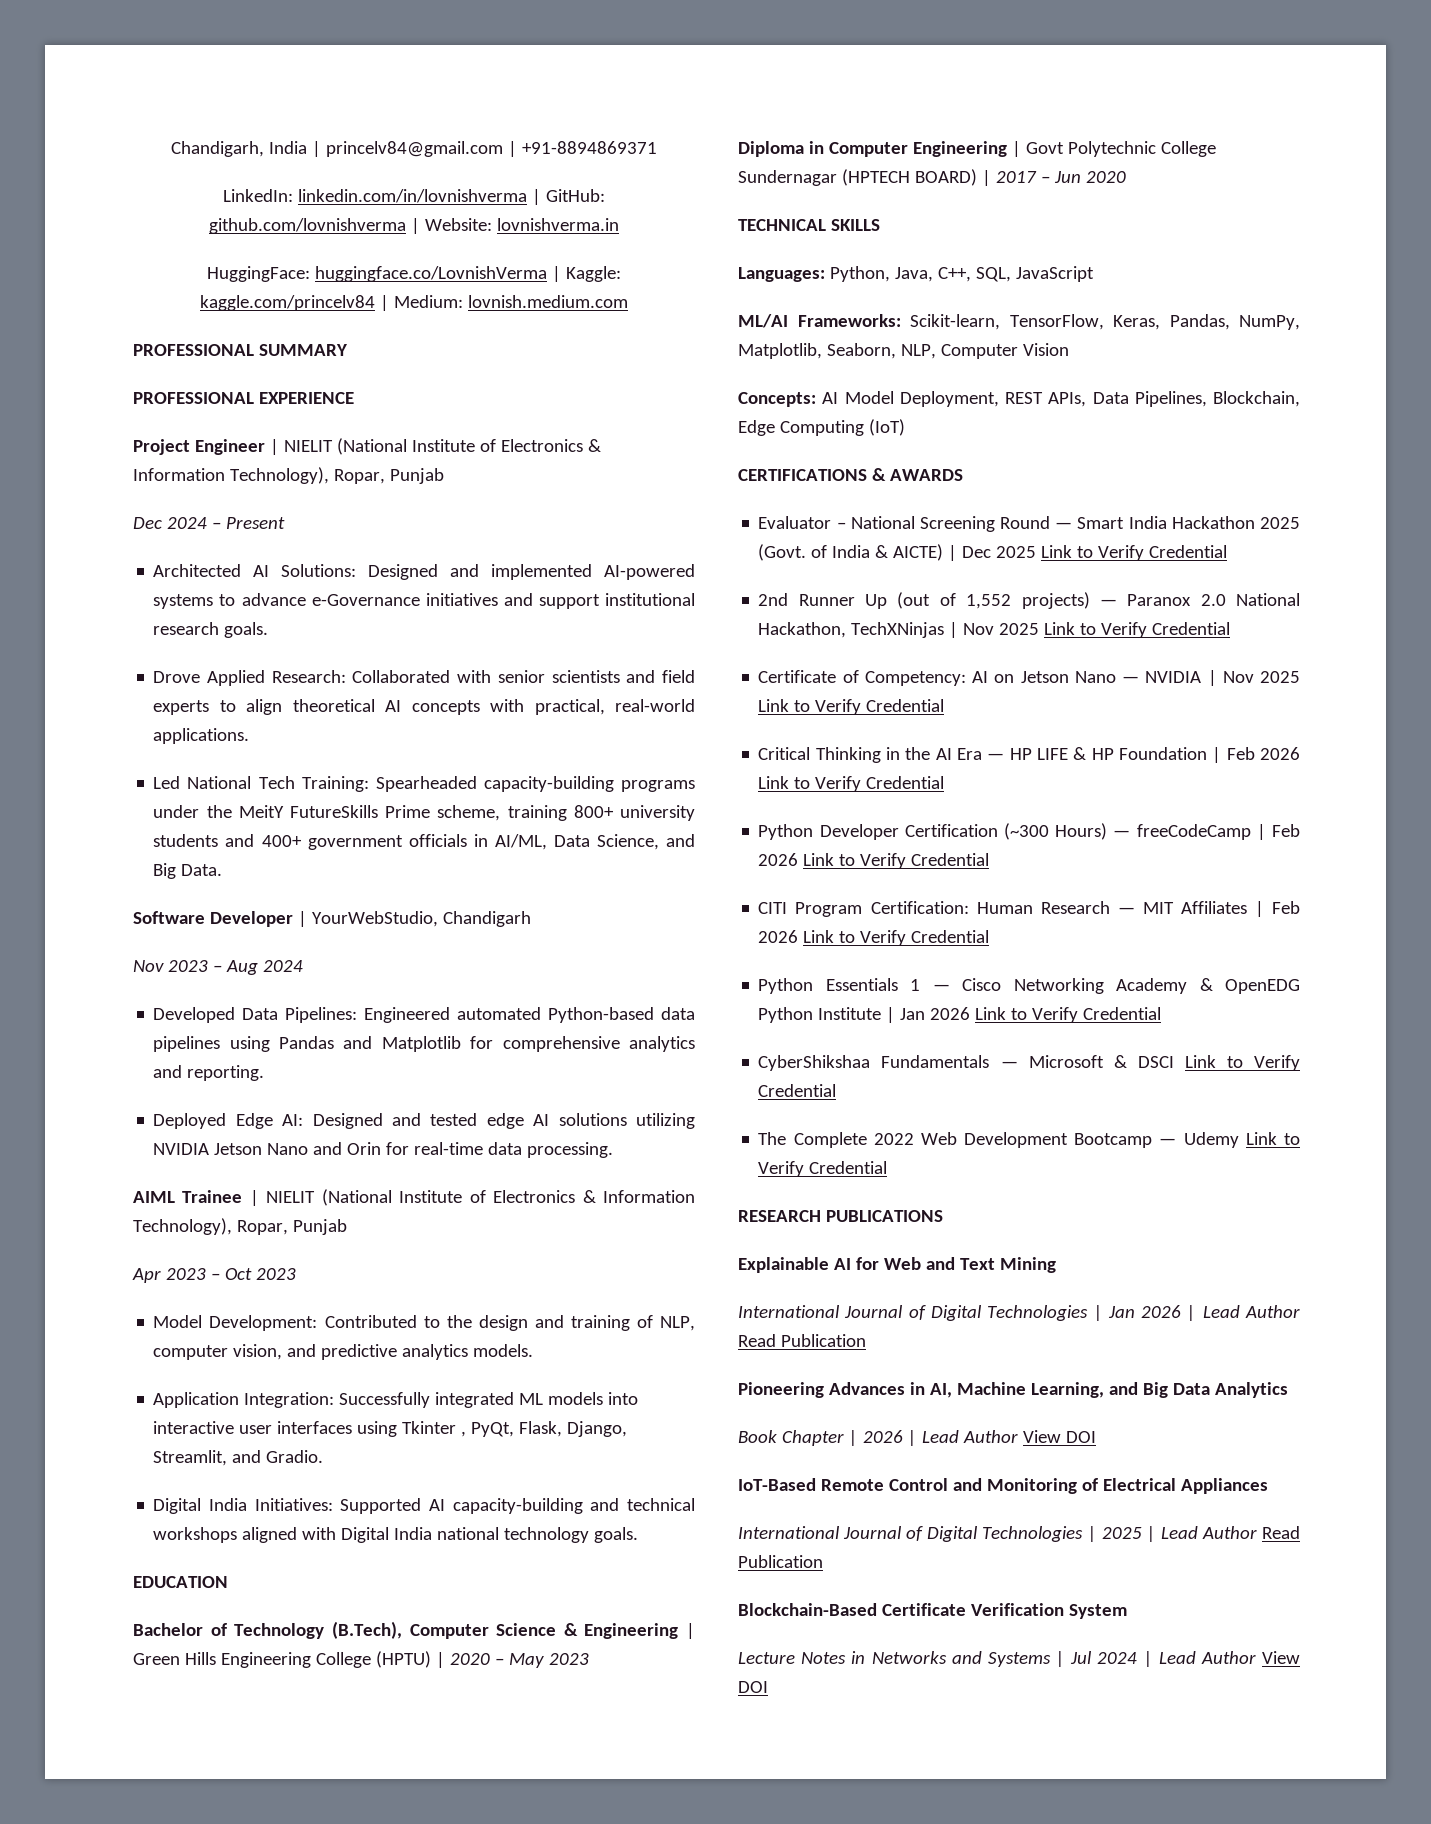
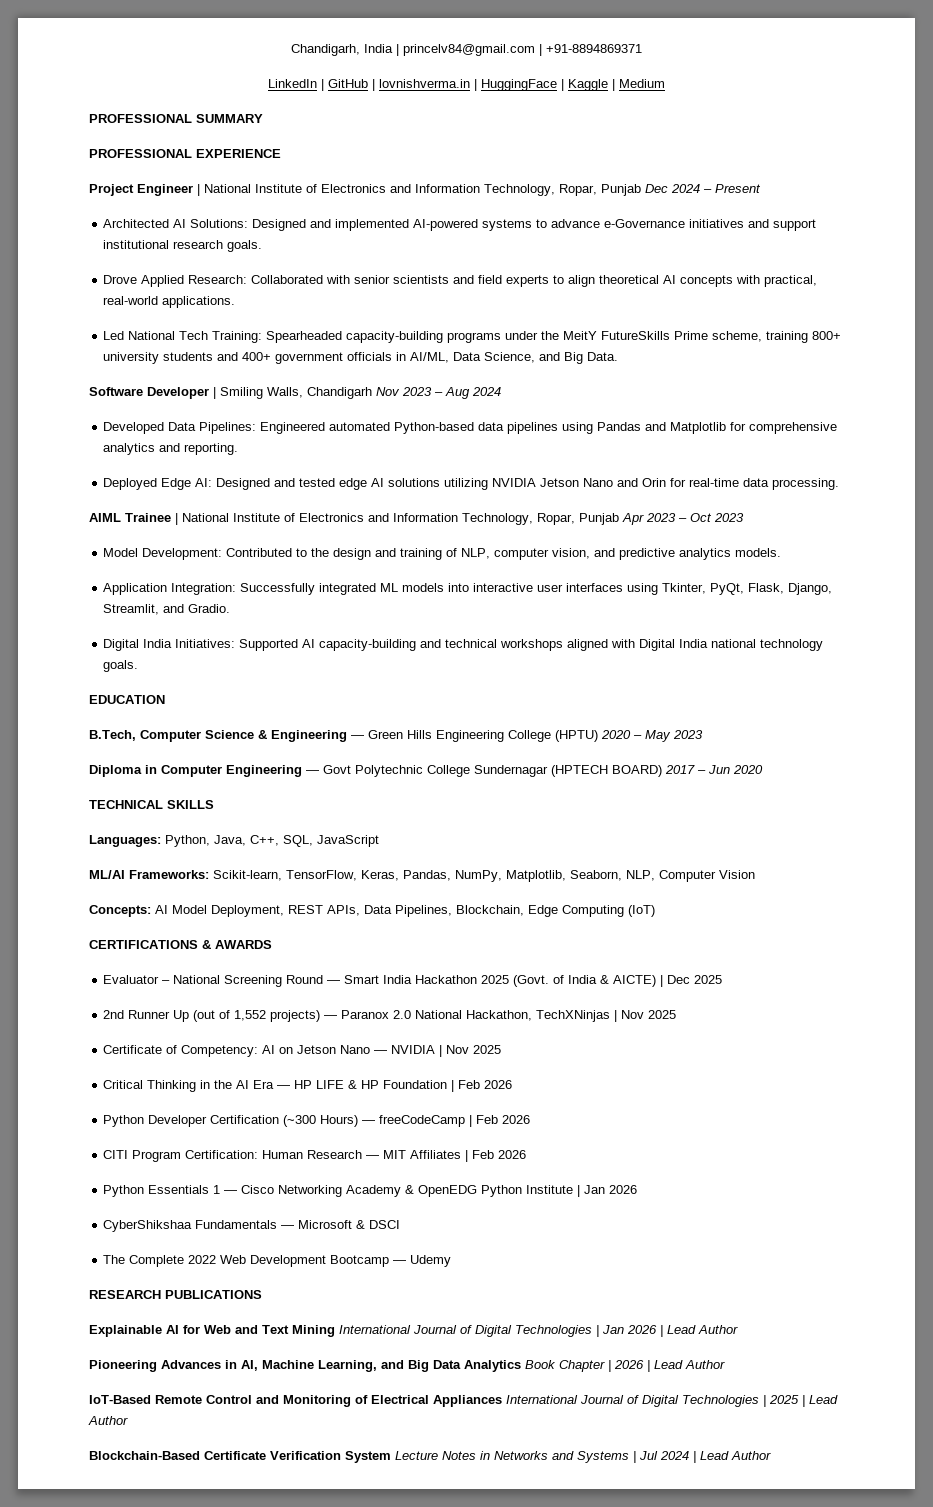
[223,189,605,205] [209,218,619,234] [207,266,621,282] [200,295,628,311] LinkedIn: linkedin.com/in/lovnishverma | GitHub: github.com/lovnishverma | Website: lovnishverma.in // HuggingFace: huggingface.co/LovnishVerma | Kaggle: kaggle.com/princelv84 | Medium: lovnish.medium.com -> [268,79,665,91] LinkedIn | GitHub | lovnishverma.in | HuggingFace | Kaggle | Medium
[283,438,601,455] [133,467,444,484] NIELIT (National Institute of Electronics & Information Technology), Ropar, Punjab // -> [204,184,641,196] National Institute of Electronics and Information Technology, Ropar, Punjab
[311,911,438,927] YourWebStudio, -> [220,387,303,399] Smiling Walls,
(531, 919) // -> (372, 393) none
[266,1189,695,1206] [133,1218,347,1235] NIELIT (National Institute of Electronics & Information Technology), Ropar, Punjab // -> [182,513,619,525] National Institute of Electronics and Information Technology, Ropar, Punjab
[402,1421,467,1437] Tkinter , -> [662,583,707,594] Tkinter,
[133,1621,402,1639] Bachelor of Technology (B.Tech), -> [89,730,136,741] B.Tech,
[686,1623,695,1639] | -> [351,735,364,739] —
[435,1652,445,1668] | -> (598, 736) none
[1011,141,1021,157] | -> [306,770,319,774] —
[981,170,991,186] | -> (662, 771) none
[1041,545,1228,561] Link to Verify Credential -> (723, 979) none
[1044,622,1231,638] Link to Verify Credential -> (677, 1014) none
[758,699,945,715] Link to Verify Credential -> (502, 1049) none
[758,776,945,792] Link to Verify Credential -> (513, 1084) none
[803,853,990,869] Link to Verify Credential -> (531, 1119) none
[803,930,990,946] Link to Verify Credential -> (527, 1154) none
[975,1007,1162,1023] Link to Verify Credential -> (638, 1189) none
[1184,1055,1300,1071] [758,1084,837,1097] Link to Verify Credential -> (401, 1224) none
[1245,1132,1300,1145] [758,1161,888,1177] Link to Verify Credential -> (452, 1261) none
(1056, 1265) // -> (335, 1331) none
[738,1334,866,1347] Read Publication -> (738, 1329) none
(1288, 1390) // -> (521, 1366) none
[1022,1430,1096,1443] View DOI -> (725, 1364) none
(1268, 1486) // -> (502, 1401) none
[1262,1526,1300,1539] [738,1555,823,1568] Read Publication -> (128, 1420) none
(1127, 1611) // -> (391, 1457) none
[1262,1651,1300,1664] [738,1681,768,1693] View DOI -> (771, 1455) none

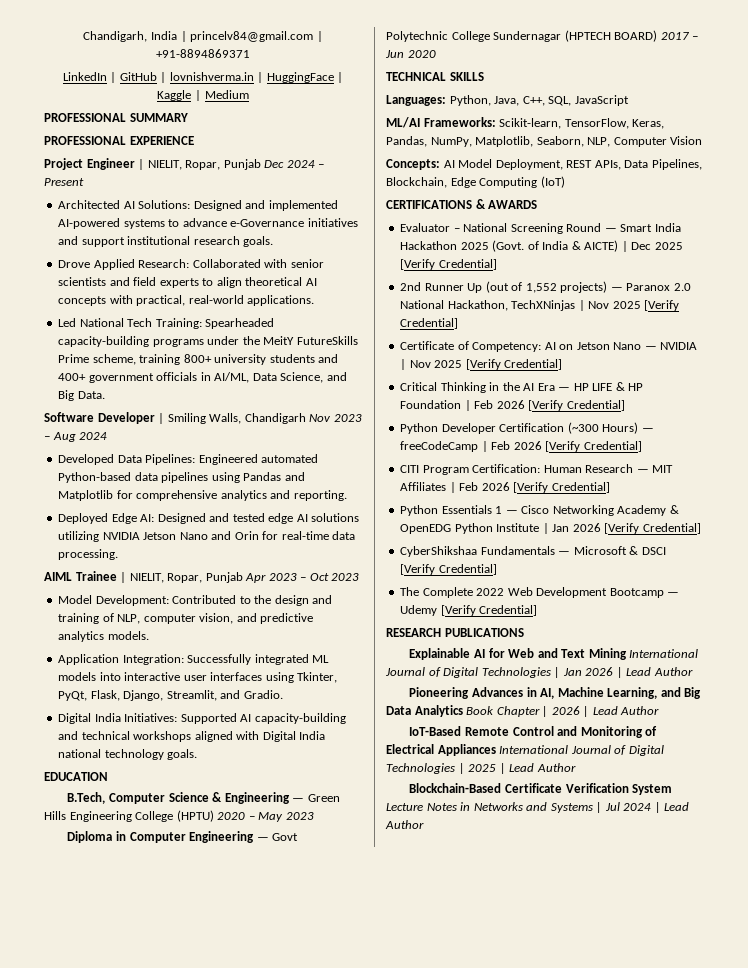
[204,184,555,196] National Institute of Electronics and Information Technology, -> [147,160,182,170] NIELIT,
[182,513,533,525] National Institute of Electronics and Information Technology, -> [129,573,164,583] NIELIT,
(723, 979) none -> [400,259,497,270] [Verify Credential]
(677, 1014) none -> [644,300,680,311] [400,318,459,329] [Verify Credential]
(502, 1049) none -> [465,359,563,370] [Verify Credential]
(513, 1084) none -> [528,400,625,411] [Verify Credential]
(531, 1119) none -> [545,441,642,452] [Verify Credential]
(527, 1154) none -> [513,482,610,493] [Verify Credential]
(638, 1189) none -> [604,523,701,534] [Verify Credential]
(401, 1224) none -> [400,564,497,575] [Verify Credential]
(452, 1261) none -> [440,605,538,616] [Verify Credential]

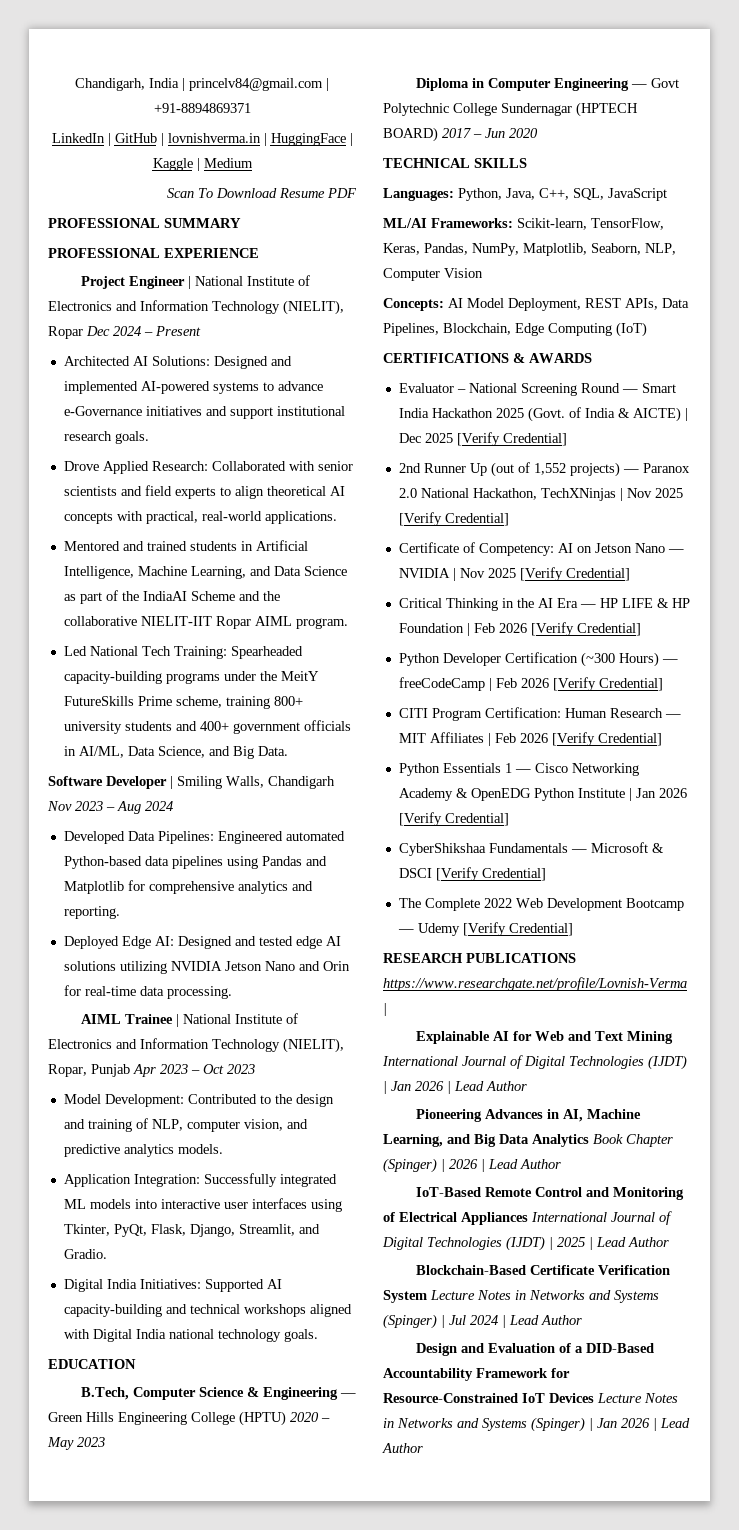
(249, 94) none -> [167,188,356,198] // Scan To Download Resume PDF
[147,159,261,170] NIELIT, Ropar, Punjab -> [194,275,310,286] [48,300,344,315] [48,326,83,339] National Institute of Electronics and Information Technology (NIELIT), Ropar
(315, 300) none -> [63,540,308,551] [63,566,347,579] [63,590,280,604] [63,616,348,629] // Mentored and trained students in Artificial Intelligence, Machine Learning, and Data Science as part of the IndiaAI Scheme and the collaborative NIELIT-IIT Ropar AIML program.
[129,573,164,583] NIELIT, -> [182,1013,298,1024] [48,1038,344,1053] National Institute of Electronics and Information Technology (NIELIT),
(524, 632) none -> [383,977,687,991] [383,1003,387,1016] https://www.researchgate.net/profile/Lovnish-Verma |
(551, 672) none -> [648,1055,687,1070] (IJDT)
(540, 711) none -> [383,1158,437,1173] (Spinger)
(455, 768) none -> [506,1236,545,1251] (IJDT)
(593, 808) none -> [383,1314,437,1329] (Spinger)
(424, 824) none -> [415,1343,654,1356] [383,1368,570,1381] [383,1393,678,1403] [383,1417,690,1432] [382,1443,423,1453] // Design and Evaluation of a DID-Based Accountability Framework for Resource-Constrained IoT Devices Lecture Notes in Networks and Systems (Spinger) | Jan 2026 | Lead Author

